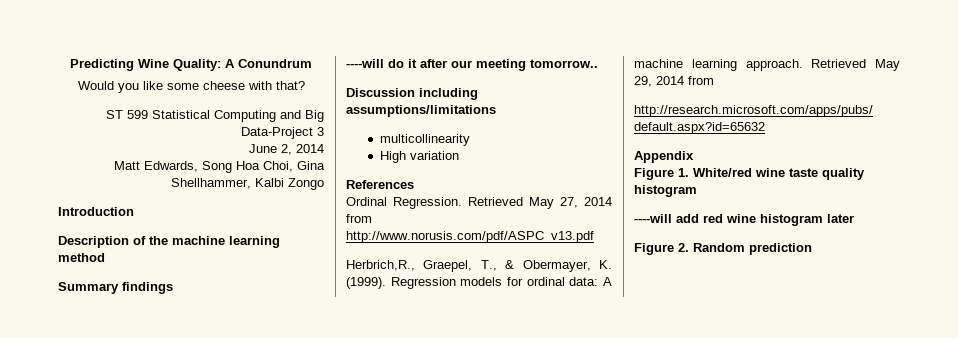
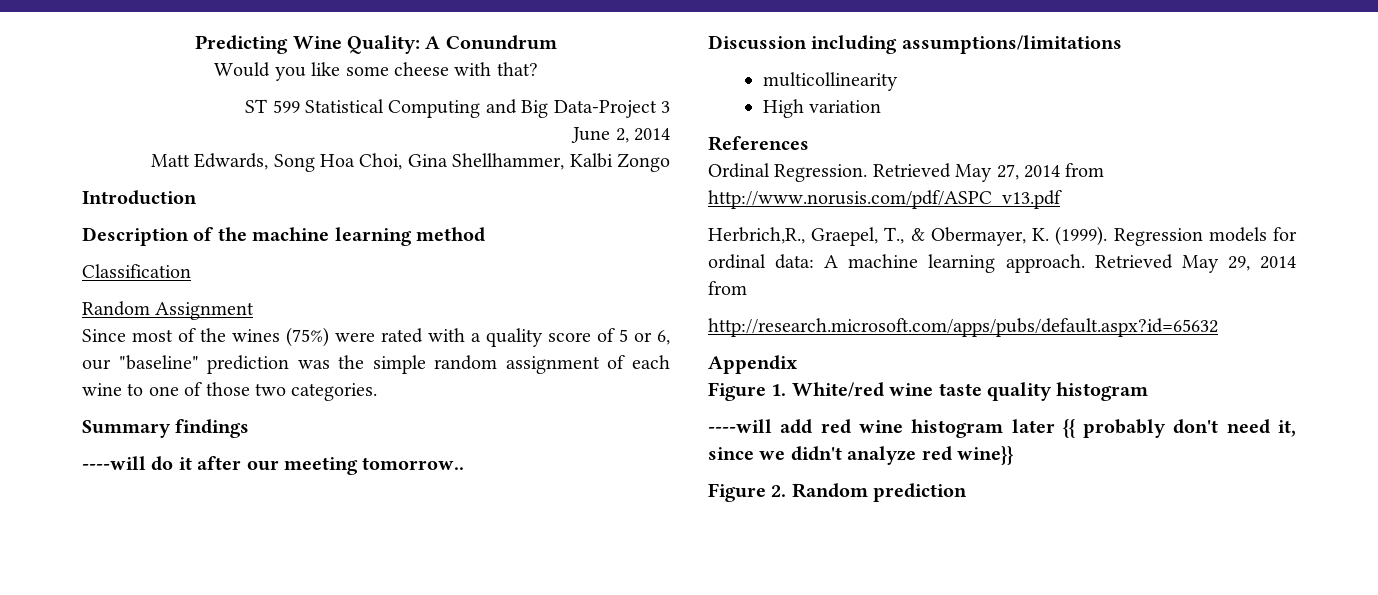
(105, 257) none -> [82,264,191,278] [82,301,255,320] [82,327,670,347] [82,355,670,374] [82,382,378,401] // Classification // Random Assignment // Since most of the wines (75%) were rated with a quality score of 5 or 6, our "baseline" prediction was the simple random assignment of each wine to one of those two categories.
(854, 218) none -> [1062,419,1296,438] [708,446,1014,465] {{ probably don't need it, since we didn't analyze red wine}}

